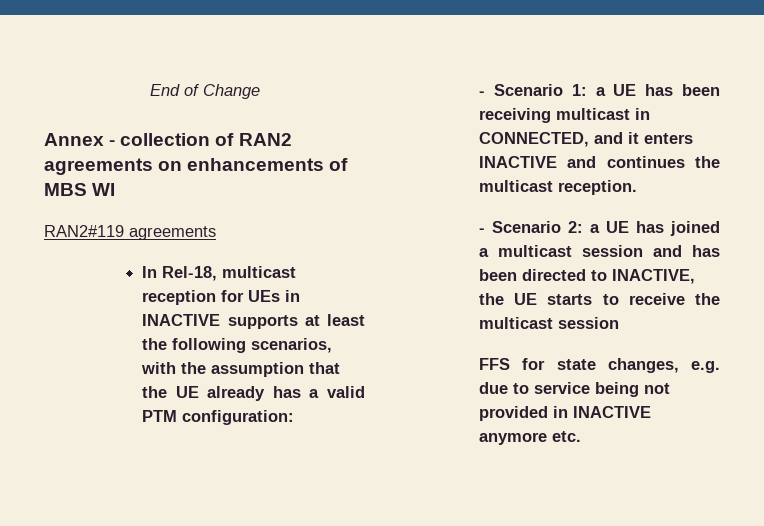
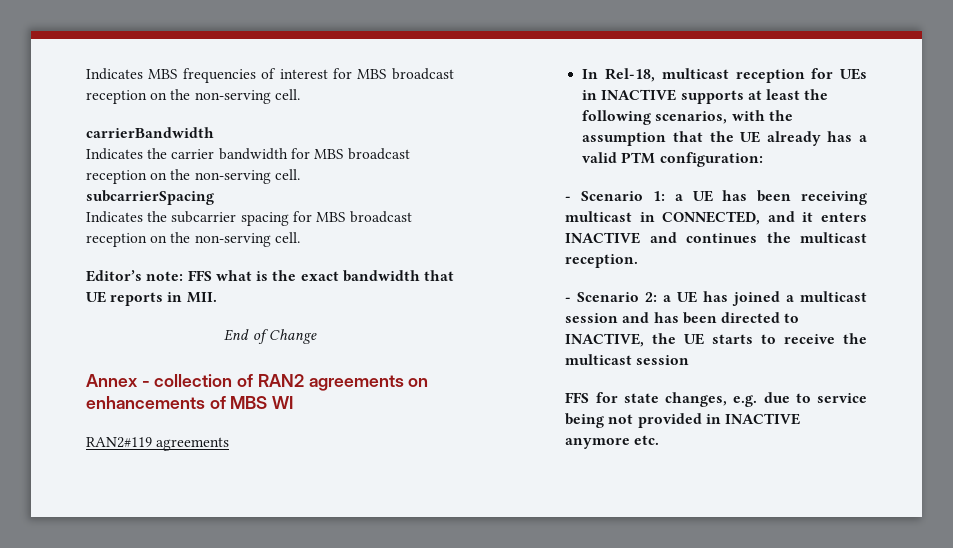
(149, 90) none -> [86,68,454,83] [86,89,300,104] [86,127,214,138] [86,148,411,160] [86,169,300,184] [86,190,214,205] [86,211,413,226] [86,232,300,247] [86,270,454,282] [86,291,217,306] Indicates MBS frequencies of interest for MBS broadcast reception on the non-serving cell. // carrierBandwidth // Indicates the carrier bandwidth for MBS broadcast reception on the non-serving cell. // subcarrierSpacing // Indicates the subcarrier spacing for MBS broadcast reception on the non-serving cell. // Editor’s note: FFS what is the exact bandwidth that UE reports in MII. //

